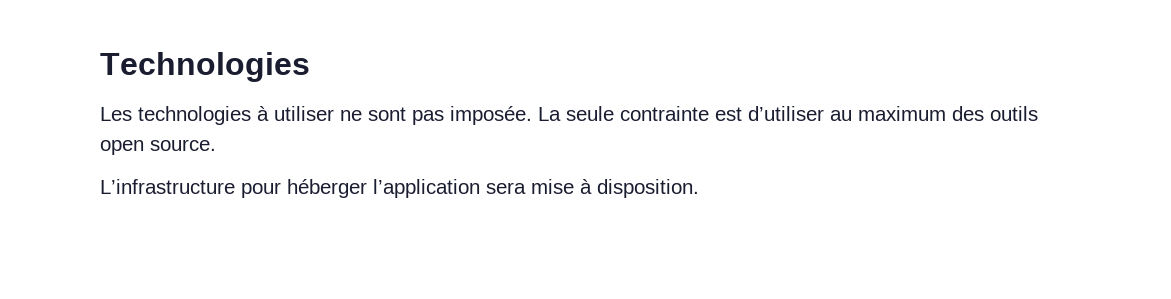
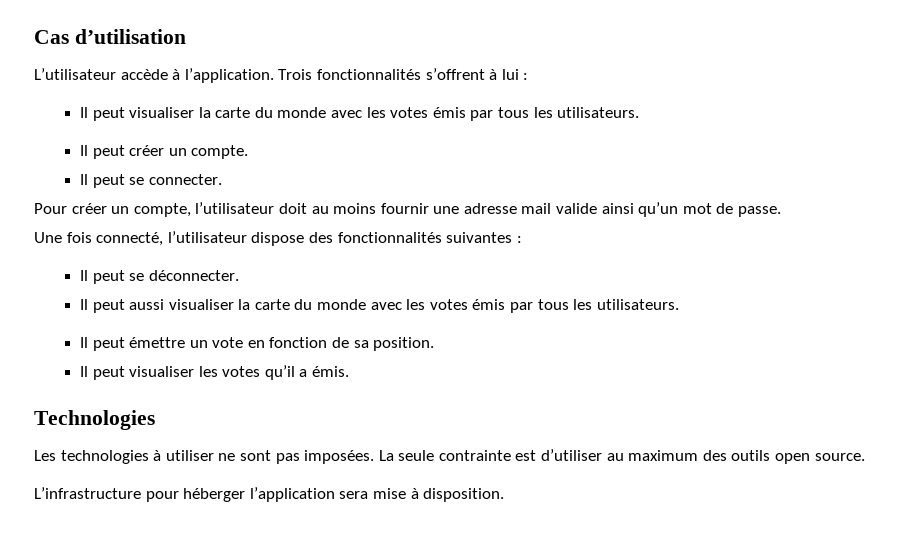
(100, 67) none -> [34,29,186,44] [34,68,529,83] [79,107,640,121] [79,145,249,159] [79,174,222,188] [34,202,782,217] [34,231,522,246] [79,270,239,284] [79,299,679,313] [79,337,435,351] [79,365,350,380] Cas d’utilisation // L’utilisateur accède à l’application. Trois fonctionnalités s’offrent à lui : // Il peut visualiser la carte du monde avec les votes émis par tous les utilisateurs. // Il peut créer un compte. // Il peut se connecter. // Pour créer un compte, l’utilisateur doit au moins fournir une adresse mail valide ainsi qu’un mot de passe. // Une fois connecté, l’utilisateur dispose des fonctionnalités suivantes : // Il peut se déconnecter. // Il peut aussi visualiser la carte du monde avec les votes émis par tous les utilisateurs. // Il peut émettre un vote en fonction de sa position. // Il peut visualiser les votes qu’il a émis. //
[450,106,532,125] imposée. -> [304,450,375,464] imposées.

